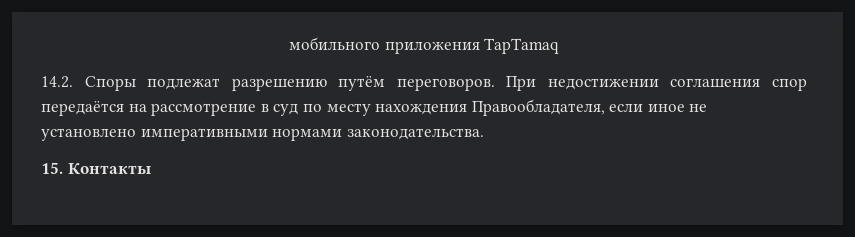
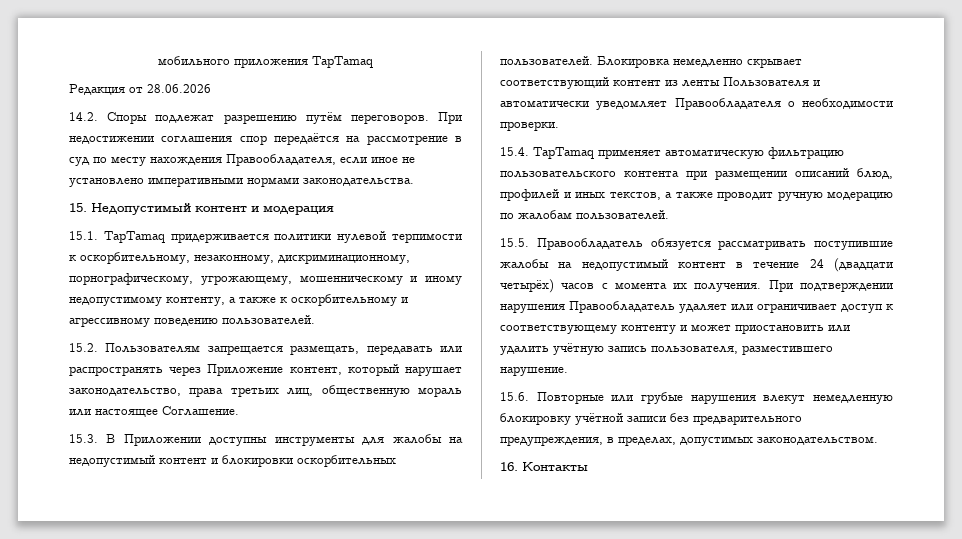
(560, 46) none -> [69,84,211,95] // Редакция от 28.06.2026
(63, 168) none -> [91,203,334,215] [69,231,462,243] [69,252,410,264] [69,273,462,285] [69,294,408,306] [69,315,315,327] [69,343,462,355] [69,364,462,376] [69,385,462,397] [69,406,239,417] [69,434,463,446] [69,455,396,467] [500,56,802,68] [500,77,820,89] [500,98,893,110] [500,121,559,131] [500,147,844,159] [500,168,893,180] [500,189,893,201] [500,210,669,220] [500,238,893,250] [500,258,893,272] [500,279,893,293] [500,301,893,313] [500,324,850,334] [500,343,833,355] [500,366,568,376] [500,392,893,404] [500,413,802,425] [500,436,878,446] [500,462,518,471] Недопустимый контент и модерация // 15.1. TapTamaq придерживается политики нулевой терпимости к оскорбительному, незаконному, дискриминационному, порнографическому, угрожающему, мошенническому и иному недопустимому контенту, а также к оскорбительному и агрессивному поведению пользователей. // 15.2. Пользователям запрещается размещать, передавать или распространять через Приложение контент, который нарушает законодательство, права третьих лиц, общественную мораль или настоящее Соглашение. // 15.3. В Приложении доступны инструменты для жалобы на недопустимый контент и блокировки оскорбительных пользователей. Блокировка немедленно скрывает соответствующий контент из ленты Пользователя и автоматически уведомляет Правообладателя о необходимости проверки. // 15.4. TapTamaq применяет автоматическую фильтрацию пользовательского контента при размещении описаний блюд, профилей и иных текстов, а также проводит ручную модерацию по жалобам пользователей. // 15.5. Правообладатель обязуется рассматривать поступившие жалобы на недопустимый контент в течение 24 (двадцати четырёх) часов с момента их получения. При подтверждении нарушения Правообладатель удаляет или ограничивает доступ к соответствующему контенту и может приостановить или удалить учётную запись пользователя, разместившего нарушение. // 15.6. Повторные или грубые нарушения влекут немедленную блокировку учётной записи без предварительного предупреждения, в пределах, допустимых законодательством. // 16.

